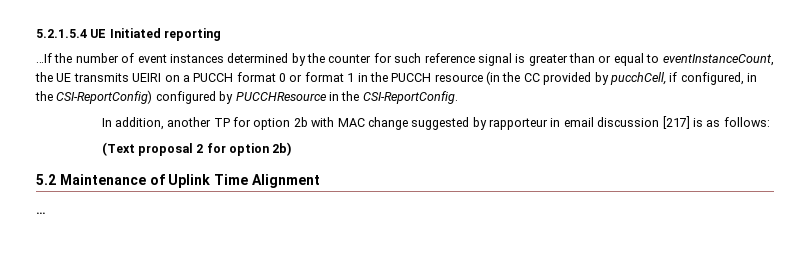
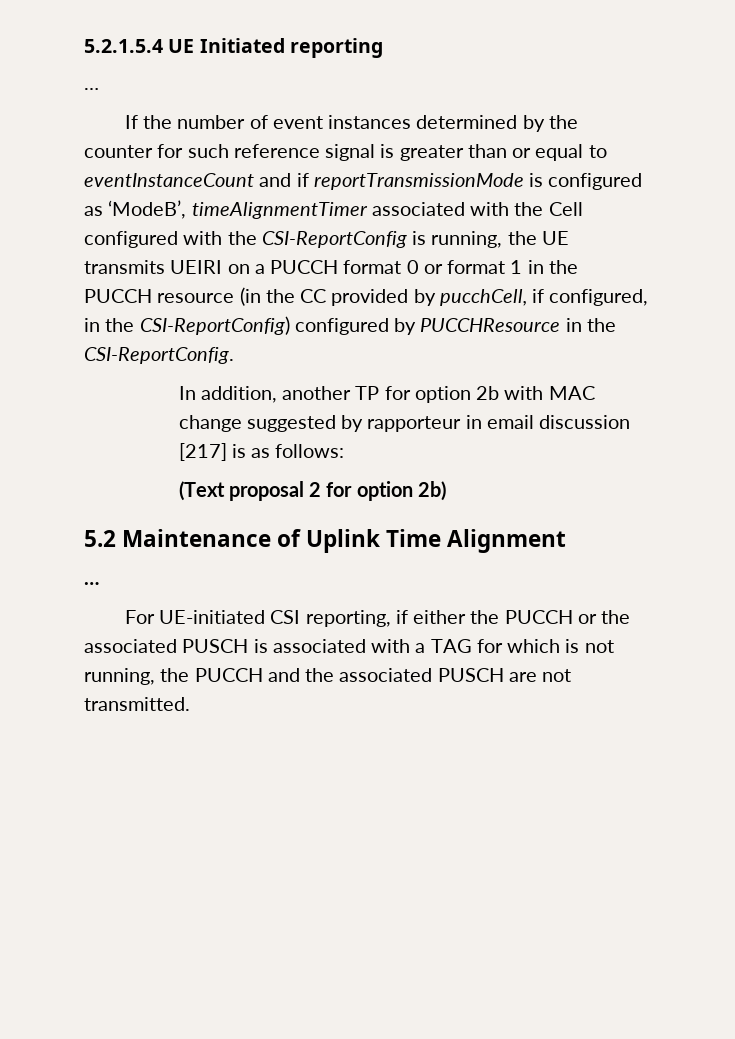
[36,53,52,63] …If -> [84,88,99,90] [124,115,138,129] … // If
[662,54,774,66] eventInstanceCount, -> [84,173,643,190] [84,200,583,219] [84,231,503,248] eventInstanceCount and if reportTransmissionMode is configured as ‘ModeB’, timeAlignmentTimer associated with the Cell configured with the CSI-ReportConfig is running,
(45, 213) none -> [124,610,631,627] [84,639,614,653] [84,668,572,685] [84,697,190,711] // For UE-initiated CSI reporting, if either the PUCCH or the associated PUSCH is associated with a TAG for which is not running, the PUCCH and the associated PUSCH are not transmitted.

